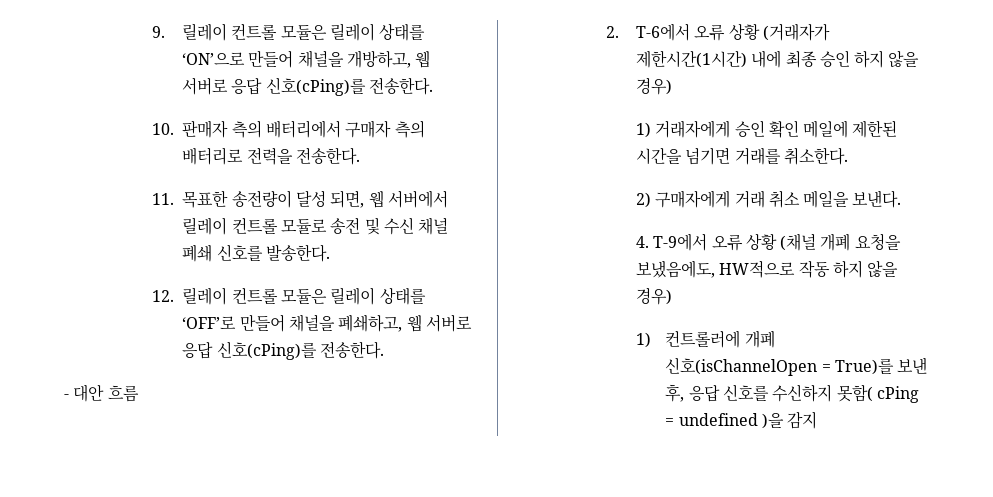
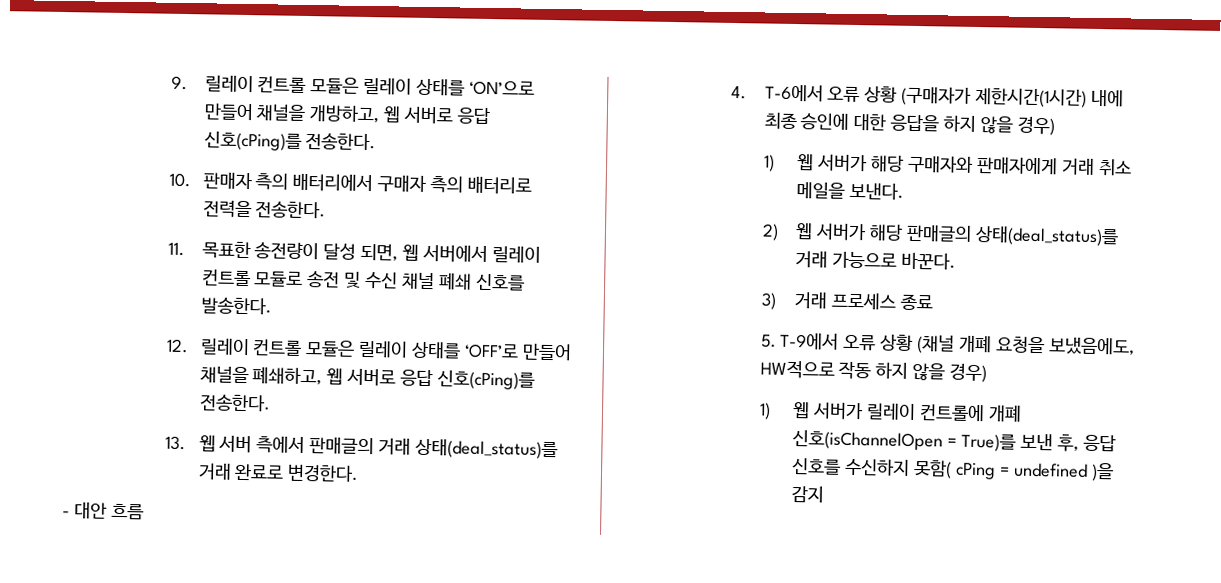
(385, 350) none -> [164,435,558,460] [197,463,360,482] // 13. 웹 서버 측에서 판매글의 거래 상태(deal_status)를 거래 완료로 변경한다.
[606,26,620,38] 2. -> [730,85,747,100] 4.
[762,23,830,41] (거래자가 -> [901,86,973,106] (구매자가
[819,50,920,68] [635,77,672,95] [635,120,898,138] [635,147,848,165] [635,190,902,208] [635,236,649,248] 승인 하지 않을 경우) // 1) 거래자에게 승인 확인 메일에 제한된 시간을 넘기면 거래를 취소한다. // 2) 구매자에게 거래 취소 메일을 보낸다. // 4. -> [800,113,1055,136] [762,154,1132,176] [796,182,905,200] [761,223,1119,247] [795,251,957,270] [760,292,934,311] [760,334,777,348] 승인에 대한 응답을 하지 않을 경우) // 1) 웹 서버가 해당 구매자와 판매자에게 거래 취소 메일을 보낸다. // 2) 웹 서버가 해당 판매글의 상태(deal_status)를 거래 가능으로 바꾼다. // 3) 거래 프로세스 종료 // 5.
[665,330,741,348] 컨트롤러에 -> [792,402,986,422] 웹 서버가 릴레이 컨트롤에

